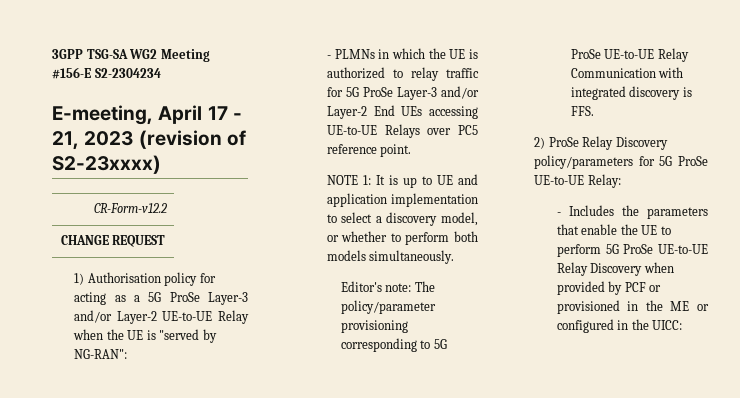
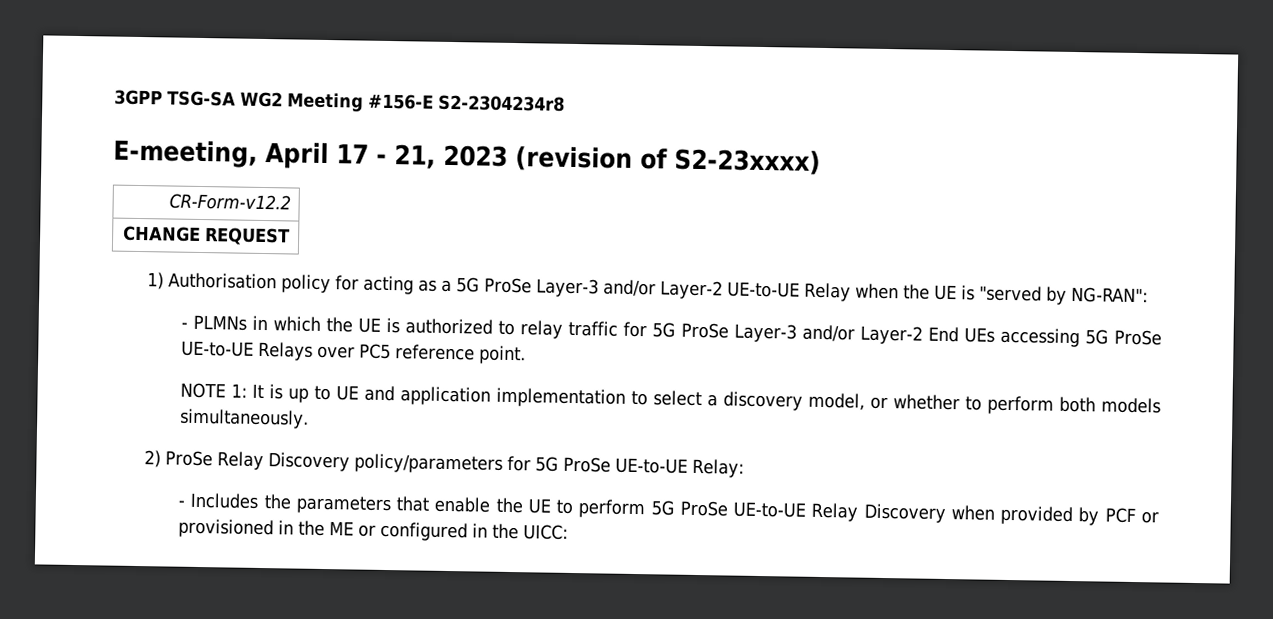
[94,68,161,78] S2-2304234 -> [438,94,565,112] S2-2304234r8
(478, 112) none -> [1085,329,1162,346] 5G ProSe
[340,281,435,292] [340,300,436,314] [340,320,408,333] [340,338,447,352] [570,48,689,62] [570,67,684,78] [570,86,692,100] [570,106,594,116] // Editor's note: The policy/parameter provisioning corresponding to 5G ProSe UE-to-UE Relay Communication with integrated discovery is FFS. -> (310, 418) none

